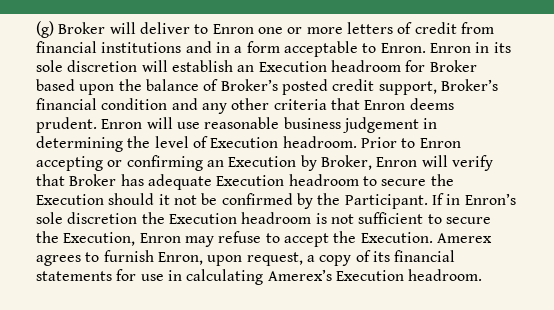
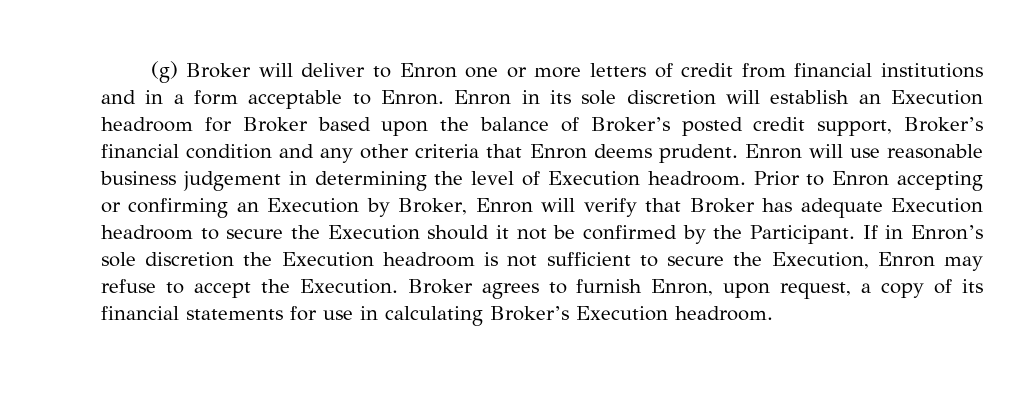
[436,233,492,243] Amerex -> [407,279,473,294] Broker
[267,269,332,281] Amerex’s -> [490,306,569,321] Broker’s

